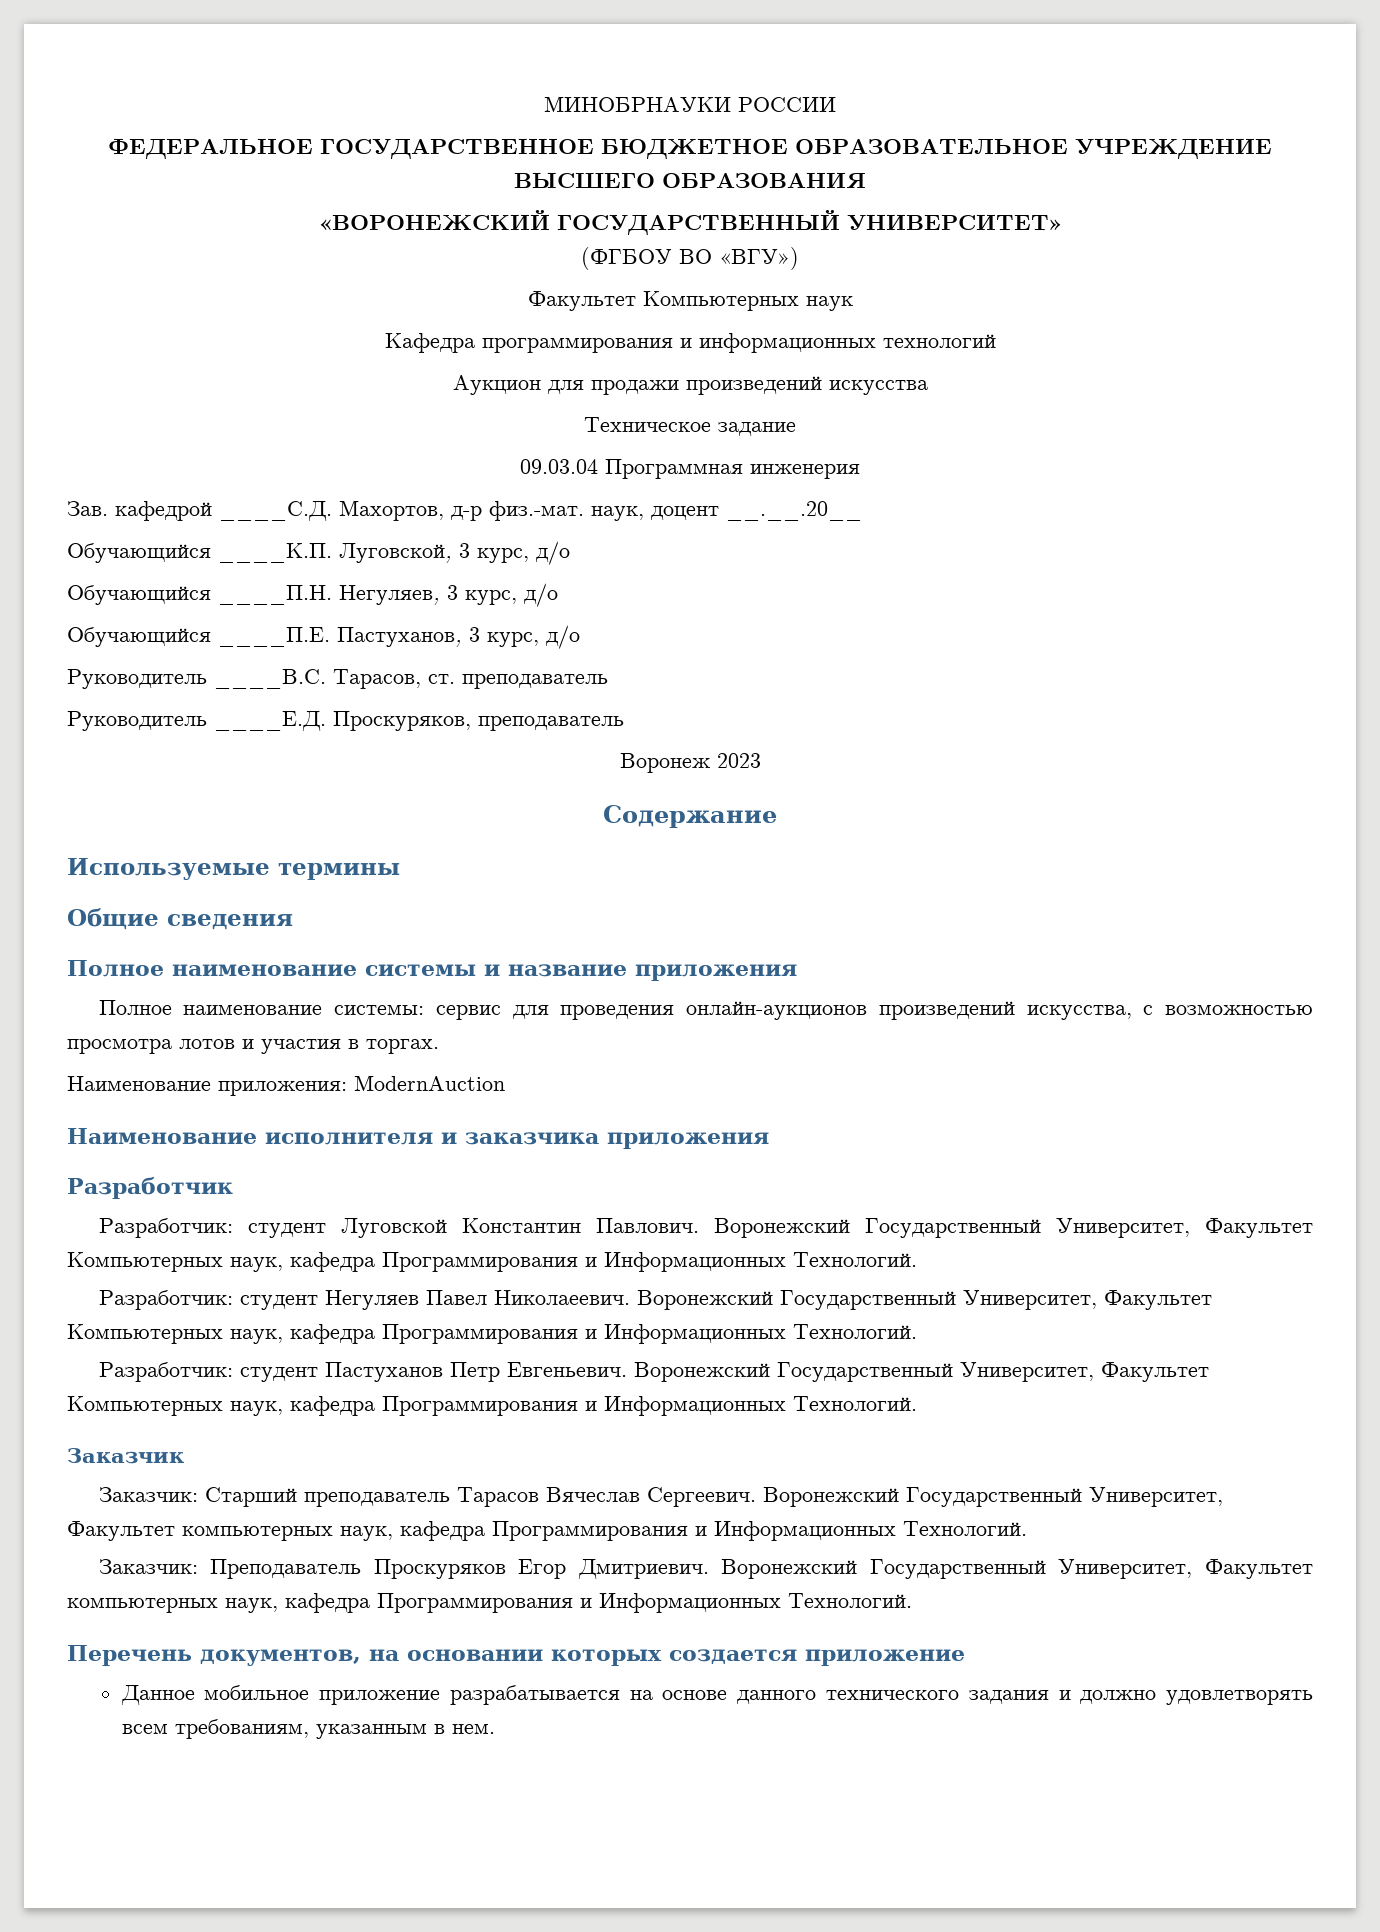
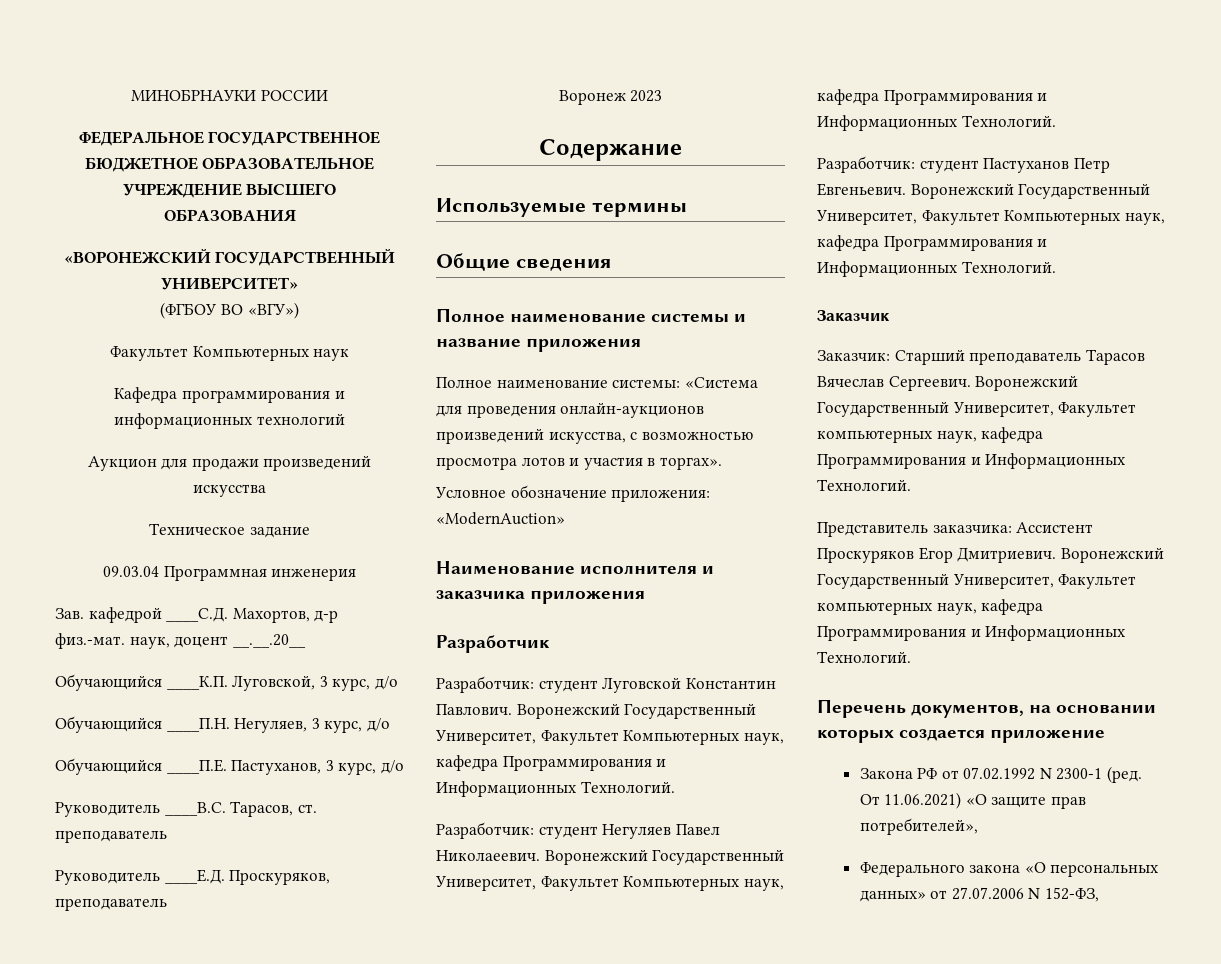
[435,1005,501,1020] сервис -> [684,377,758,388] «Система
[366,1039,439,1054] [67,1075,505,1096] торгах. // Наименование приложения: ModernAuction -> [659,457,722,470] [435,485,711,502] [436,512,565,525] торгах». // Условное обозначение приложения: «ModernAuction»
[98,1559,362,1579] Заказчик: Преподаватель -> [817,522,1094,537] Представитель заказчика: Ассистент
[120,1685,1313,1705] [121,1719,495,1739] Данное мобильное приложение разрабатывается на основе данного технического задания и должно удовлетворять всем требованиям, указанным в нем. -> [859,766,1143,783] [859,792,1086,809] [859,818,978,835] [859,862,1160,877] [859,887,1099,902] Закона РФ от 07.02.1992 N 2300-1 (ред. От 11.06.2021) «О защите прав потребителей», // Федерального закона «О персональных данных» от 27.07.2006 N 152-ФЗ,

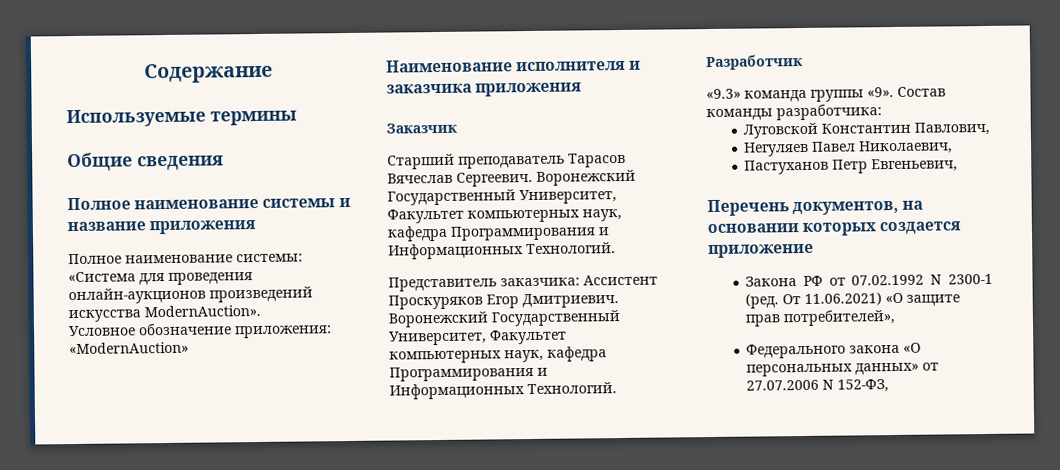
[131,89,328,102] [78,131,381,146] [84,157,375,172] [122,183,337,198] [163,209,296,221] [63,248,396,266] [161,277,298,290] [160,302,299,319] [109,346,350,361] [114,387,345,403] [114,413,345,429] [87,455,372,471] [193,484,266,497] [149,523,310,538] [102,566,357,581] [55,607,339,623] [55,633,306,649] [55,674,398,691] [55,716,390,733] [55,758,404,775] [55,801,317,817] [55,830,167,843] [55,869,331,885] [55,898,167,911] [558,90,663,105] МИНОБРНАУКИ РОССИИ // ФЕДЕРАЛЬНОЕ ГОСУДАРСТВЕННОЕ БЮДЖЕТНОЕ ОБРАЗОВАТЕЛЬНОЕ УЧРЕЖДЕНИЕ ВЫСШЕГО ОБРАЗОВАНИЯ // «ВОРОНЕЖСКИЙ ГОСУДАРСТВЕННЫЙ УНИВЕРСИТЕТ» // (ФГБОУ ВО «ВГУ») // Факультет Компьютерных наук // Кафедра программирования и информационных технологий // Аукцион для продажи произведений искусства // Техническое задание // 09.03.04 Программная инженерия // Зав. кафедрой ____С.Д. Махортов, д-р физ.-мат. наук, доцент __.__.20__ // Обучающийся ____К.П. Луговской, 3 курс, д/о // Обучающийся ____П.Н. Негуляев, 3 курс, д/о // Обучающийся ____П.Е. Пастуханов, 3 курс, д/о // Руководитель ____В.С. Тарасов, ст. преподаватель // Руководитель ____Е.Д. Проскуряков, преподаватель // Воронеж 2023 // -> (144, 73) none
[548,431,753,444] [436,457,722,470] искусства, с возможностью просмотра лотов и участия в торгах». -> [68,304,261,323] искусства ModernAuction».
[436,635,550,653] [436,676,776,693] [436,703,757,719] [435,730,784,745] [436,755,667,771] [436,781,675,797] [436,822,720,839] [436,849,785,865] [435,876,784,891] [817,89,1048,105] [817,115,1056,131] [817,156,1110,173] [817,183,1151,199] [816,210,1165,225] [817,235,1048,251] [817,261,1056,277] // Разработчик // Разработчик: студент Луговской Константин Павлович. Воронежский Государственный Университет, Факультет Компьютерных наук, кафедра Программирования и Информационных Технологий. // Разработчик: студент Негуляев Павел Николаеевич. Воронежский Государственный Университет, Факультет Компьютерных наук, кафедра Программирования и Информационных Технологий. // Разработчик: студент Пастуханов Петр Евгеньевич. Воронежский Государственный Университет, Факультет Компьютерных наук, кафедра Программирования и Информационных Технологий. -> (583, 89) none
[817,350,890,361] Заказчик: -> (457, 128) none
(911, 657) none -> [706,53,803,71] [706,86,946,103] [706,103,882,122] [743,121,991,139] [743,140,954,157] [744,158,959,175] // Разработчик // «9.3» команда группы «9». Состав команды разработчика: // Луговской Константин Павлович, // Негуляев Павел Николаевич, // Пастуханов Петр Евгеньевич,

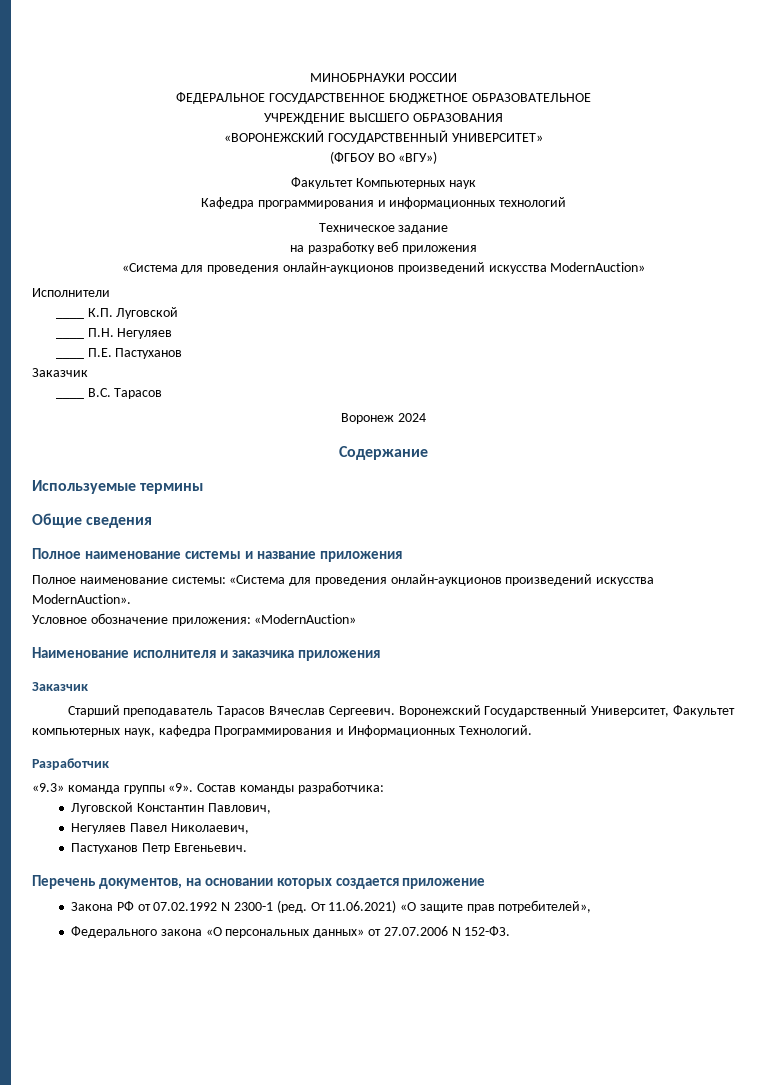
(144, 73) none -> [310,73,457,82] [176,92,591,104] [264,113,503,124] [224,130,543,144] [329,151,438,164] [291,177,476,189] [200,197,567,209] [318,223,449,234] [289,241,478,254] [121,262,646,274] [32,288,110,297] [55,317,84,319] [87,307,179,319] [55,337,84,339] [87,328,173,339] [55,357,84,359] [87,348,183,359] [32,368,88,377] [55,397,84,399] [87,388,163,399] [341,413,426,424] МИНОБРНАУКИ РОССИИ // ФЕДЕРАЛЬНОЕ ГОСУДАРСТВЕННОЕ БЮДЖЕТНОЕ ОБРАЗОВАТЕЛЬНОЕ // УЧРЕЖДЕНИЕ ВЫСШЕГО ОБРАЗОВАНИЯ // «ВОРОНЕЖСКИЙ ГОСУДАРСТВЕННЫЙ УНИВЕРСИТЕТ» // (ФГБОУ ВО «ВГУ») // Факультет Компьютерных наук // Кафедра программирования и информационных технологий // Техническое задание // на разработку веб приложения // «Система для проведения онлайн-аукционов произведений искусства ModernAuction» // Исполнители // ____ К.П. Луговской // ____ П.Н. Негуляев // ____ П.Е. Пастуханов // Заказчик // ____ В.С. Тарасов // Воронеж 2024 //
[388,274,658,292] [388,293,619,310] [388,310,620,328] [389,329,567,346] [389,346,607,364] [389,365,548,382] [389,382,617,400] // Представитель заказчика: Ассистент Проскуряков Егор Дмитриевич. Воронежский Государственный Университет, Факультет компьютерных наук, кафедра Программирования и Информационных Технологий. -> (532, 730) none
[871,158,959,173] Евгеньевич, -> [173,843,247,852] Евгеньевич.
[837,379,890,393] 152-ФЗ, -> [464,926,511,936] 152-ФЗ.

